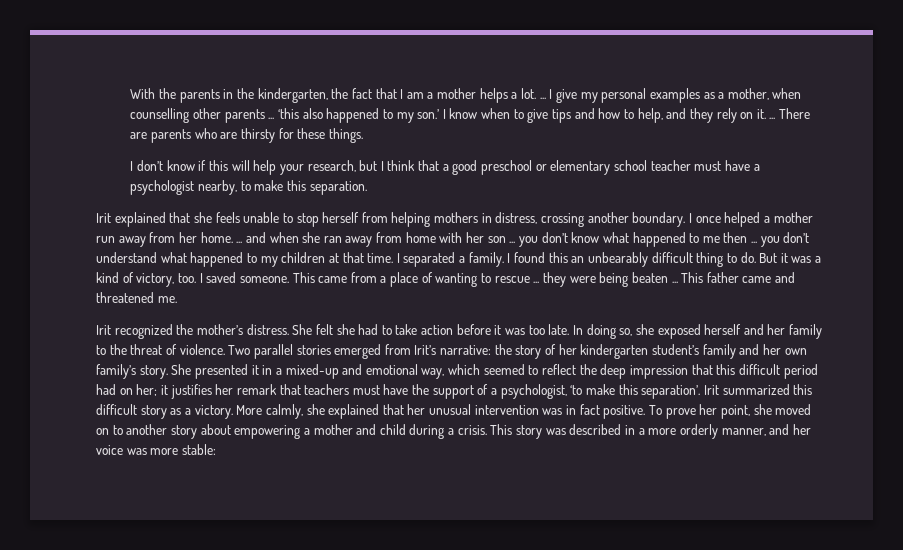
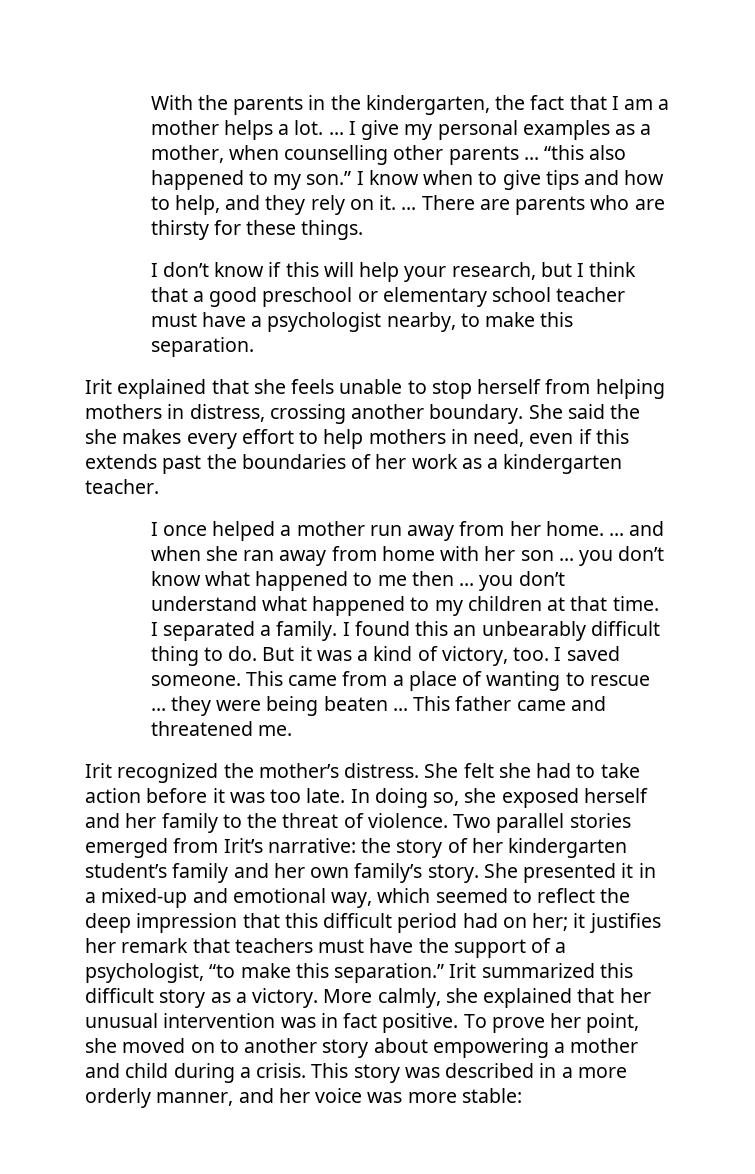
[277,108,299,119] ‘this -> [544,145,585,160] “this
[417,109,440,119] son.’ -> [306,171,352,185] son.”
(686, 219) none -> [528,404,641,419] [85,429,629,449] [85,454,623,474] [85,479,159,494] She said the she makes every effort to help mothers in need, even if this extends past the boundaries of her work as a kindergarten teacher. //
[570,384,701,399] ‘to make this separation’. -> [209,963,445,983] “to make this separation.”

